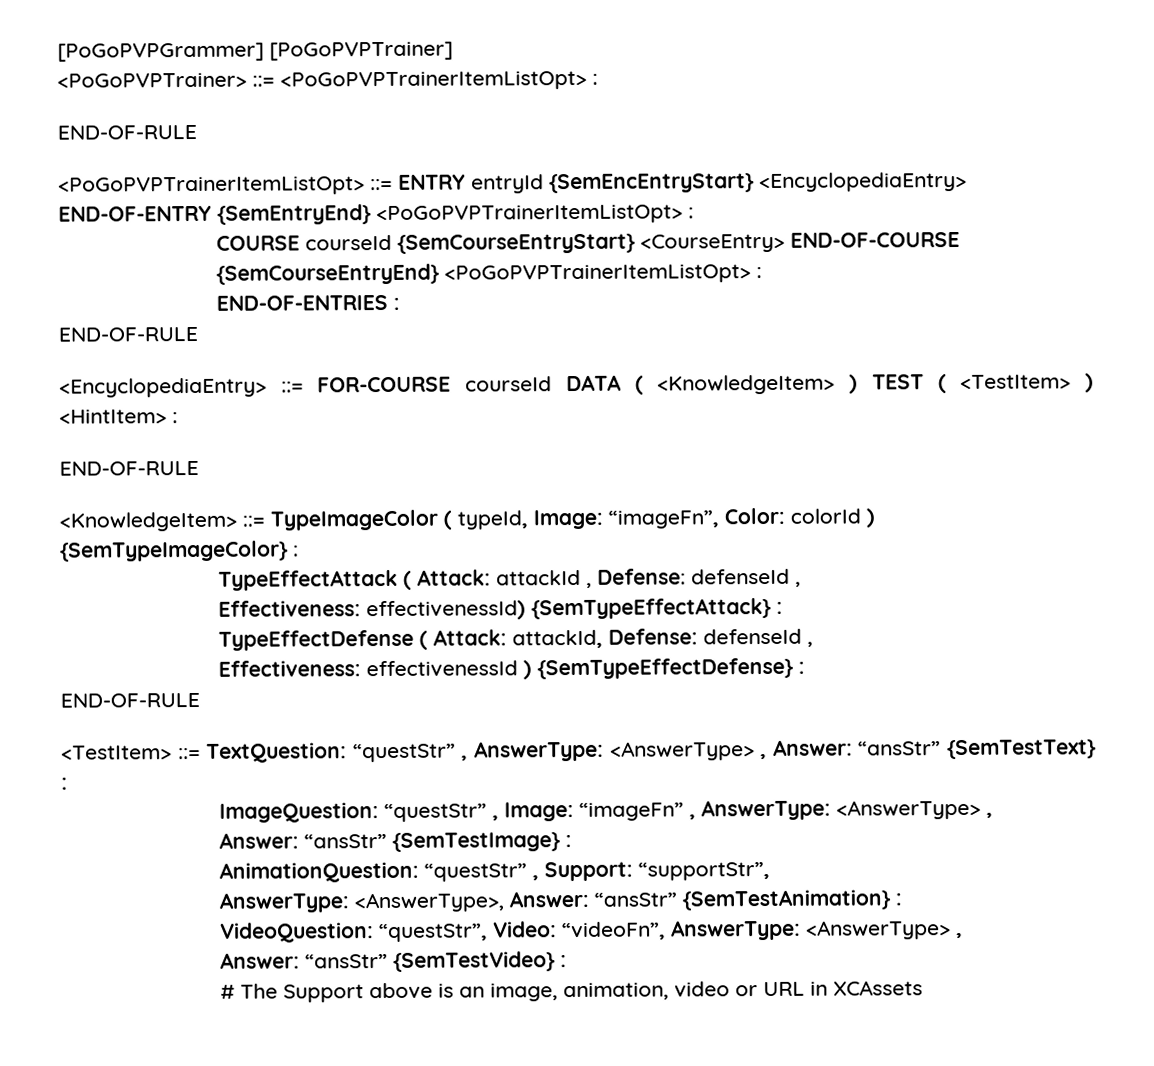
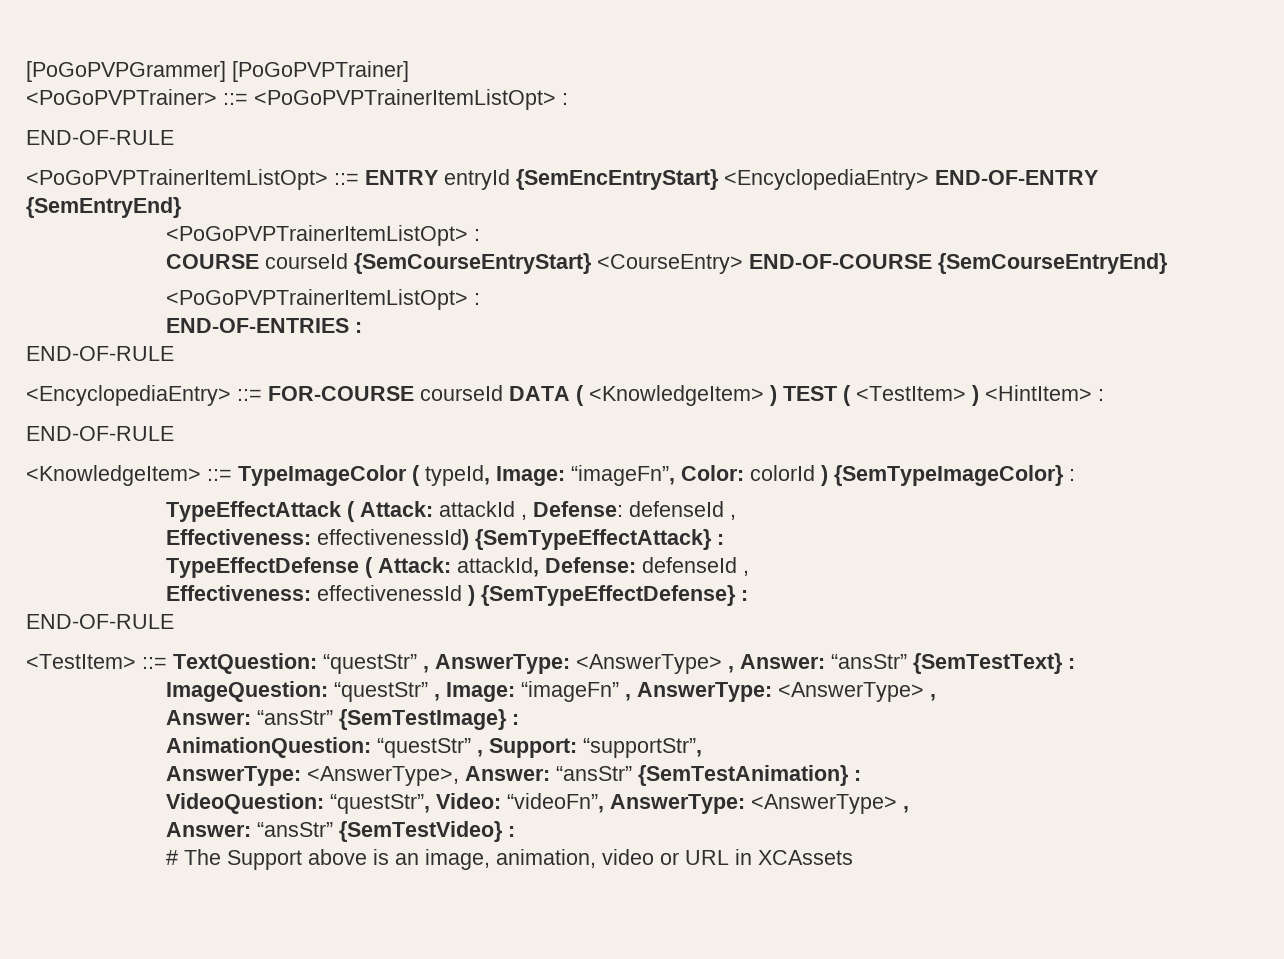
(372, 214) none -> (182, 207) //
(440, 274) none -> (1169, 263) //

